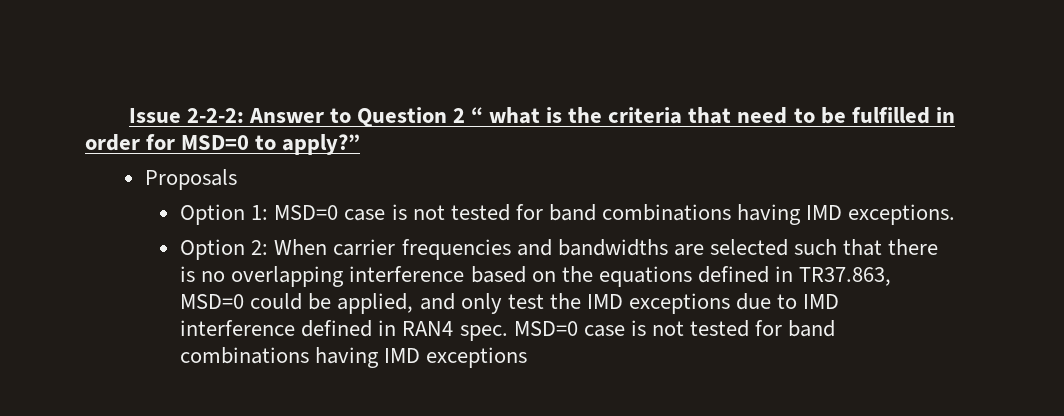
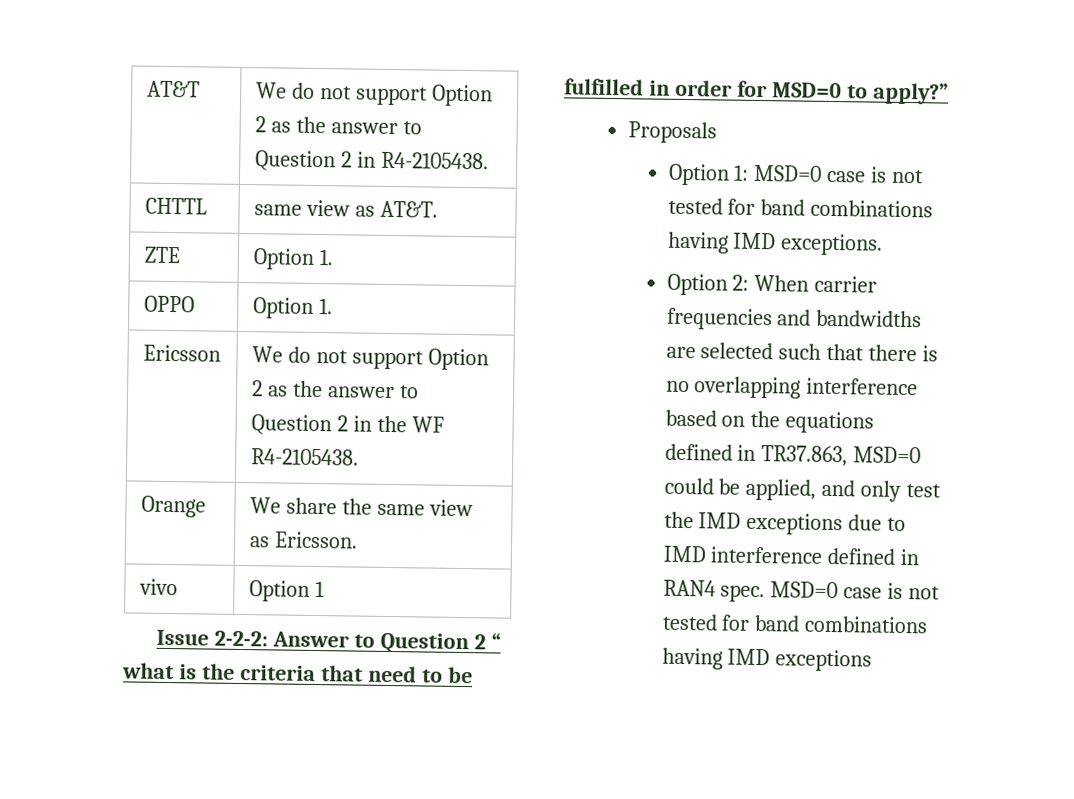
(128, 115) none -> [146,80,200,98] [255,82,493,107] [254,116,422,135] [254,150,489,172] [144,197,207,215] [253,199,438,218] [143,246,181,264] [252,248,334,270] [143,295,195,313] [252,297,333,319] [142,344,221,362] [251,346,489,371] [251,380,419,399] [250,414,444,436] [250,448,359,466] [140,495,206,518] [249,497,473,517] [248,531,358,549] [138,578,178,596] [248,580,325,602] AT&T | We do not support Option 2 as the answer to Question 2 in R4-2105438. // CHTTL | same view as AT&T. // ZTE | Option 1. // OPPO | Option 1. // Ericsson | We do not support Option 2 as the answer to Question 2 in the WF R4-2105438. // Orange | We share the same view as Ericsson. // vivo | Option 1 //

